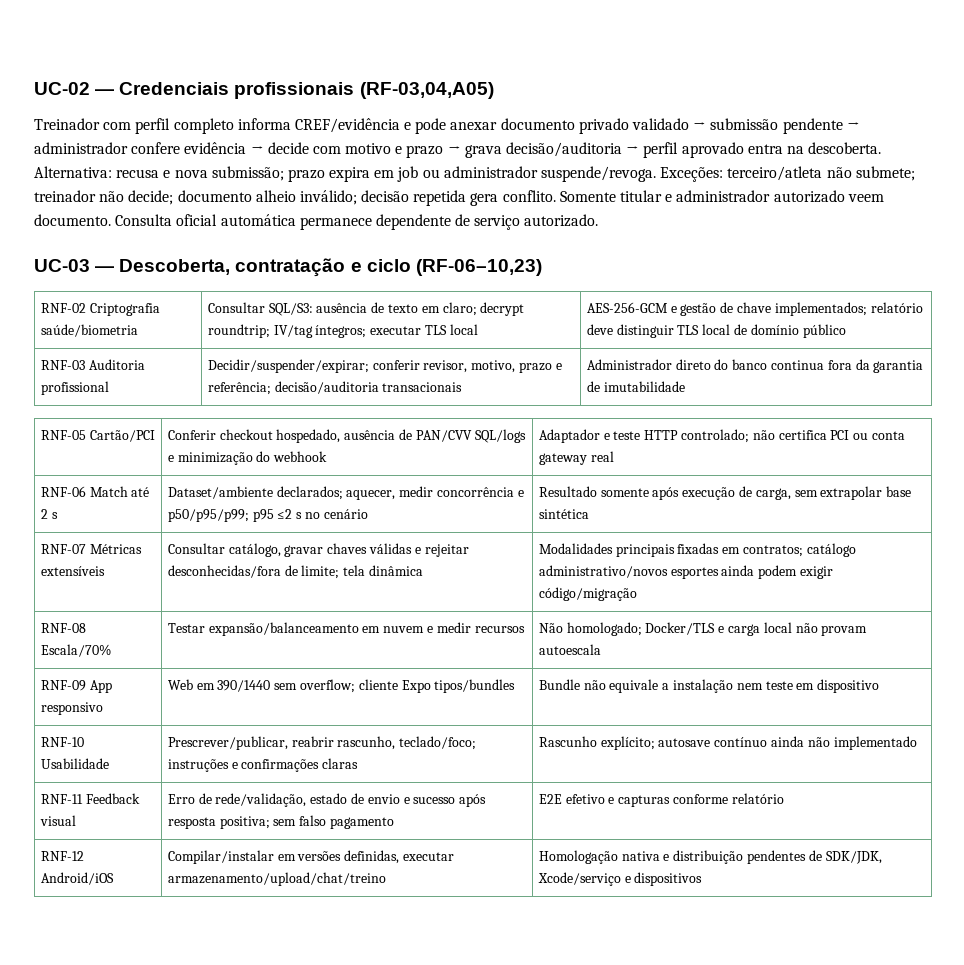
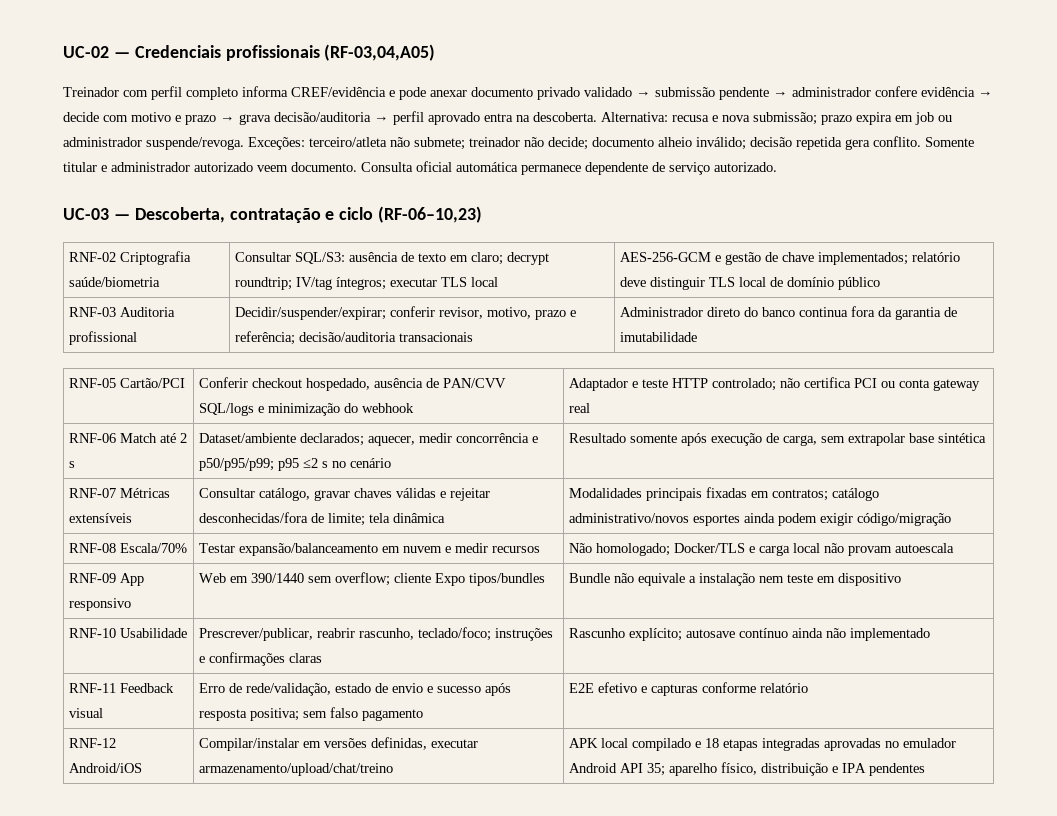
[538,850,882,864] [537,872,703,886] Homologação nativa e distribuição pendentes de SDK/JDK, Xcode/serviço e dispositivos -> [569,738,957,751] [569,762,926,776] APK local compilado e 18 etapas integradas aprovadas no emulador Android API 35; aparelho físico, distribuição e IPA pendentes

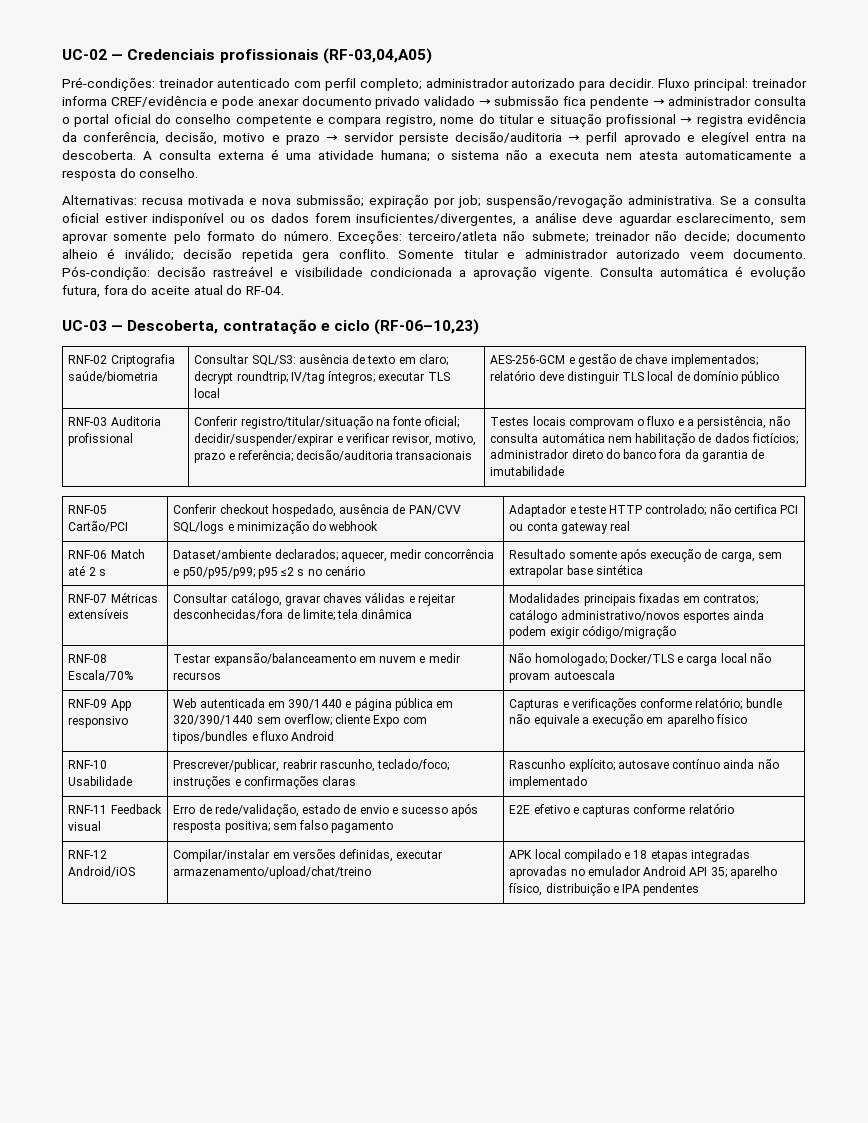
[63,86,238,100] Treinador com perfil completo -> [62,77,807,91] Pré-condições: treinador autenticado com perfil completo; administrador autorizado para decidir. Fluxo principal: treinador
(715, 92) none -> [563,96,587,106] fica
[875,86,993,97] [63,112,128,122] confere evidência → decide com -> [753,96,806,106] [62,114,807,127] [62,132,218,145] consulta o portal oficial do conselho competente e compara registro, nome do titular e situação profissional → registra evidência da conferência, decisão,
[239,114,271,125] grava -> [343,132,449,145] servidor persiste
(480, 118) none -> [686,132,749,145] e elegível
[601,112,952,125] [63,137,244,150] Alternativa: recusa e nova submissão; prazo expira em job ou administrador suspende/revoga. -> [142,149,806,162] [62,168,199,181] [62,195,806,208] [62,212,807,226] [62,231,332,244] A consulta externa é uma atividade humana; o sistema não a executa nem atesta automaticamente a resposta do conselho. // Alternativas: recusa motivada e nova submissão; expiração por job; suspensão/revogação administrativa. Se a consulta oficial estiver indisponível ou os dados forem insuficientes/divergentes, a análise deve aguardar esclarecimento, sem aprovar somente pelo formato do número.
(692, 142) none -> [107,248,116,259] é
[361,161,777,175] Consulta oficial automática permanece dependente de serviço autorizado. -> [62,266,806,280] [62,285,284,298] Pós-condição: decisão rastreável e visibilidade condicionada a aprovação vigente. Consulta automática é evolução futura, fora do aceite atual do RF-04.
[235,306,436,320] Decidir/suspender/expirar; conferir -> [194,416,460,429] [194,433,389,446] Conferir registro/titular/situação na fonte oficial; decidir/suspender/expirar e verificar
[620,307,704,317] Administrador -> [490,416,791,429] [490,432,798,446] [490,449,569,459] Testes locais comprovam o fluxo e a persistência, não consulta automática nem habilitação de dados fictícios; administrador
[799,307,849,317] continua -> (657, 454) none
(227, 578) none -> [199,698,265,708] autenticada
(305, 578) none -> [345,697,454,711] [173,715,254,725] e página pública em 320/390/1440
(466, 579) none -> [402,717,427,724] com
[569,573,902,586] | Bundle não equivale a instalação nem teste em dispositivo -> [251,731,335,741] [509,697,782,711] [509,714,747,727] e fluxo Android | Capturas e verificações conforme relatório; bundle não equivale a execução em aparelho físico

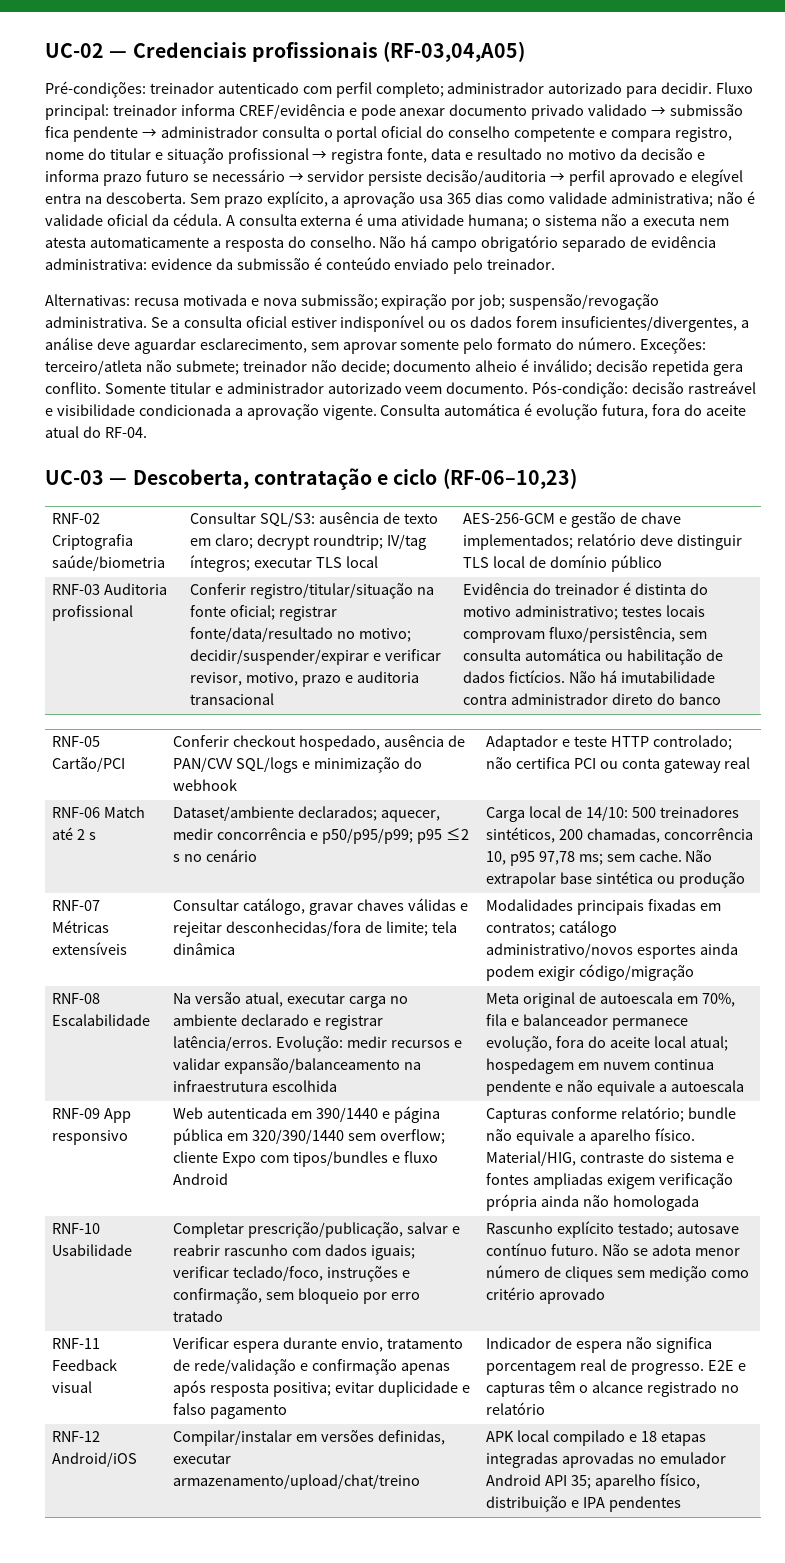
[747,114,807,124] [62,132,320,145] evidência da conferência, decisão, motivo e prazo -> [387,148,705,163] [45,169,285,186] fonte, data e resultado no motivo da decisão e informa prazo futuro se necessário
(136, 155) none -> [189,191,755,208] [45,213,222,226] Sem prazo explícito, a aprovação usa 365 dias como validade administrativa; não é validade oficial da cédula.
(199, 173) none -> [379,235,716,252] [45,257,556,274] Não há campo obrigatório separado de evidência administrativa: evidence da submissão é conteúdo enviado pelo treinador.
(460, 422) none -> [278,606,337,621] [189,627,411,642] registrar fonte/data/resultado no motivo;
[237,450,473,462] [490,416,791,429] referência; decisão/auditoria transacionais | Testes locais comprovam o fluxo e a persistência, não -> [356,671,419,683] [189,693,274,705] [462,582,708,595] [462,605,705,620] [462,627,707,643] auditoria transacional | Evidência do treinador é distinta do motivo administrativo; testes locais comprovam fluxo/persistência, sem
[607,436,632,443] nem -> [604,653,623,661] ou
[751,433,798,445] fictícios; -> [508,670,715,683] [462,694,507,705] fictícios. Não há imutabilidade contra
[658,449,765,462] [490,466,565,476] fora da garantia de imutabilidade -> (721, 699) none
[509,548,782,562] Resultado somente após execução de carga, sem -> [485,806,739,822] [485,827,753,843] [485,850,713,866] Carga local de 14/10: 500 treinadores sintéticos, 200 chamadas, concorrência 10, p95 97,78 ms; sem cache. Não
(643, 569) none -> [656,872,745,888] ou produção
[68,670,134,681] [173,653,460,666] [173,672,222,680] [509,653,771,666] [509,672,551,683] Escala/70% | Testar expansão/balanceamento em nuvem e medir recursos | Não homologado; Docker/TLS e carga local não provam -> [51,1014,150,1026] [172,992,408,1008] [172,1014,383,1030] [172,1036,462,1052] [172,1058,421,1074] [172,1080,337,1092] [485,992,735,1008] [485,1014,688,1030] [485,1036,728,1052] [485,1058,714,1074] [485,1080,667,1096] Escalabilidade | Na versão atual, executar carga no ambiente declarado e registrar latência/erros. Evolução: medir recursos e validar expansão/balanceamento na infraestrutura escolhida | Meta original de autoescala em 70%, fila e balanceador permanece evolução, fora do aceite local atual; hospedagem em nuvem continua pendente e não equivale a
[562,698,637,711] e verificações -> (547, 1115) none
[592,714,747,727] [68,760,108,769] [68,776,133,786] [173,759,450,772] [173,776,357,789] [509,759,779,772] [509,776,588,789] [68,804,162,814] [68,821,102,831] [173,803,479,817] [173,820,394,833] [509,804,686,817] execução em aparelho físico // RNF-10 Usabilidade | Prescrever/publicar, reabrir rascunho, teclado/foco; instruções e confirmações claras | Rascunho explícito; autosave contínuo ainda não implementado // RNF-11 Feedback visual | Erro de rede/validação, estado de envio e sucesso após resposta positiva; sem falso pagamento | E2E efetivo e capturas conforme -> [589,1128,695,1145] [485,1151,734,1166] [485,1173,733,1189] [485,1194,699,1211] [51,1223,100,1234] [51,1244,132,1256] [172,1222,460,1238] [172,1244,415,1260] [172,1266,410,1282] [172,1288,420,1304] [172,1310,223,1322] [485,1221,739,1238] [485,1243,740,1256] [485,1265,749,1282] [485,1287,605,1304] [51,1338,100,1349] [51,1359,117,1371] [51,1381,92,1393] [172,1337,463,1353] [172,1359,450,1375] [172,1380,470,1397] [172,1403,287,1419] [485,1337,712,1353] [485,1359,746,1375] [485,1381,739,1397] aparelho físico. Material/HIG, contraste do sistema e fontes ampliadas exigem verificação própria ainda não homologada // RNF-10 Usabilidade | Completar prescrição/publicação, salvar e reabrir rascunho com dados iguais; verificar teclado/foco, instruções e confirmação, sem bloqueio por erro tratado | Rascunho explícito testado; autosave contínuo futuro. Não se adota menor número de cliques sem medição como critério aprovado // RNF-11 Feedback visual | Verificar espera durante envio, tratamento de rede/validação e confirmação apenas após resposta positiva; evitar duplicidade e falso pagamento | Indicador de espera não significa porcentagem real de progresso. E2E e capturas têm o alcance registrado no

